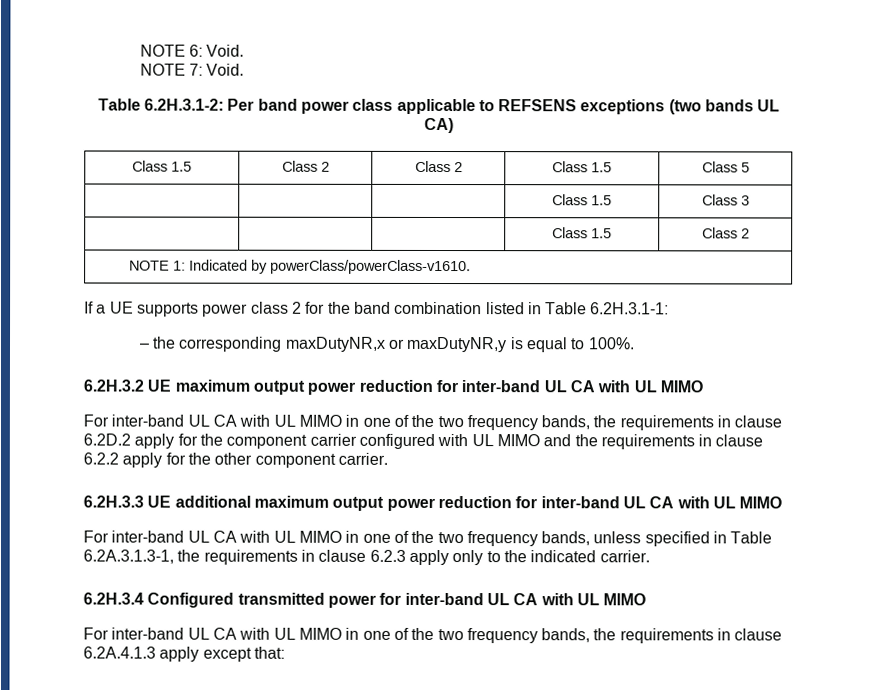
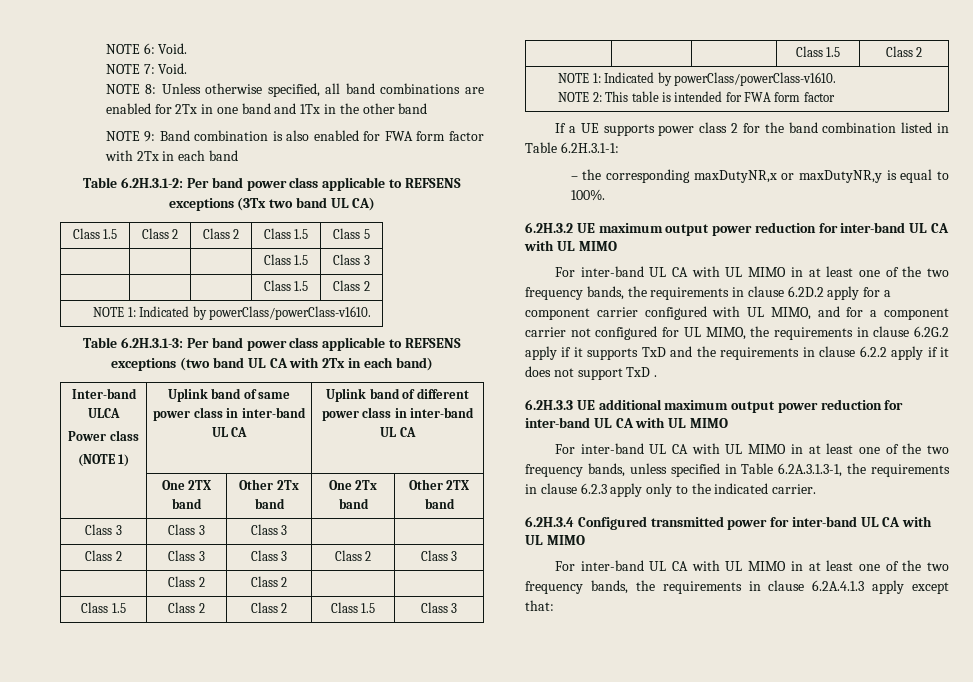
(245, 69) none -> [105,83,485,97] [105,103,428,114] [105,130,484,142] [104,150,238,161] // NOTE 8: Unless otherwise specified, all band combinations are enabled for 2Tx in one band and 1Tx in the other band // NOTE 9: Band combination is also enabled for FWA form factor with 2Tx in each band
[668,99,755,115] (two bands -> [237,197,327,211] (3Tx two band
(472, 267) none -> [83,337,461,351] [111,357,433,371] [71,388,137,399] [88,408,120,418] [68,430,139,441] [77,454,130,467] [167,388,291,402] [153,407,306,421] [211,427,248,437] [326,388,469,402] [321,407,475,421] [380,427,416,437] [161,480,212,490] [172,498,202,509] [239,479,299,490] [254,498,285,509] [328,480,378,490] [338,498,369,509] [408,479,470,490] [424,498,455,509] [85,524,122,535] [168,524,205,535] [250,524,288,535] [85,550,122,561] [168,550,205,561] [250,550,288,561] [334,550,372,561] [420,550,458,561] [168,576,205,587] [250,576,288,587] [81,602,126,613] [168,602,205,613] [250,602,288,613] [330,602,376,613] [420,602,458,613] [795,46,841,57] [885,46,923,57] [558,72,836,86] [558,91,835,102] // Table 6.2H.3.1-3: Per band power class applicable to REFSENS exceptions (two band UL CA with 2Tx in each band) // Inter-band ULCA // Power class // (NOTE 1) | Uplink band of same power class in inter-band UL CA | Uplink band of different power class in inter-band UL CA // | One 2TX band | Other 2Tx band | One 2Tx band | Other 2TX band // Class 3 | Class 3 | Class 3 | | // Class 2 | Class 3 | Class 3 | Class 2 | Class 3 // | Class 2 | Class 2 | | // Class 1.5 | Class 2 | Class 2 | Class 1.5 | Class 3 // | | | Class 1.5 | Class 2 // NOTE 1: Indicated by powerClass/powerClass-v1610. // NOTE 2: This table is intended for FWA form factor
(360, 420) none -> [808,266,854,277] at least
[199,433,223,446] the -> [884,290,892,297] a
[496,434,540,447] MIMO -> [770,306,949,320] [525,326,949,340] [525,346,666,360] MIMO, and for a component carrier not configured for UL MIMO, the requirements in clause 6.2G.2 apply if it supports TxD
[165,452,388,468] for the other component carrier. -> [927,347,949,357] [525,366,658,380] if it does not support TxD .
(360, 536) none -> [808,443,854,454] at least
(360, 633) none -> [808,560,854,571] at least

